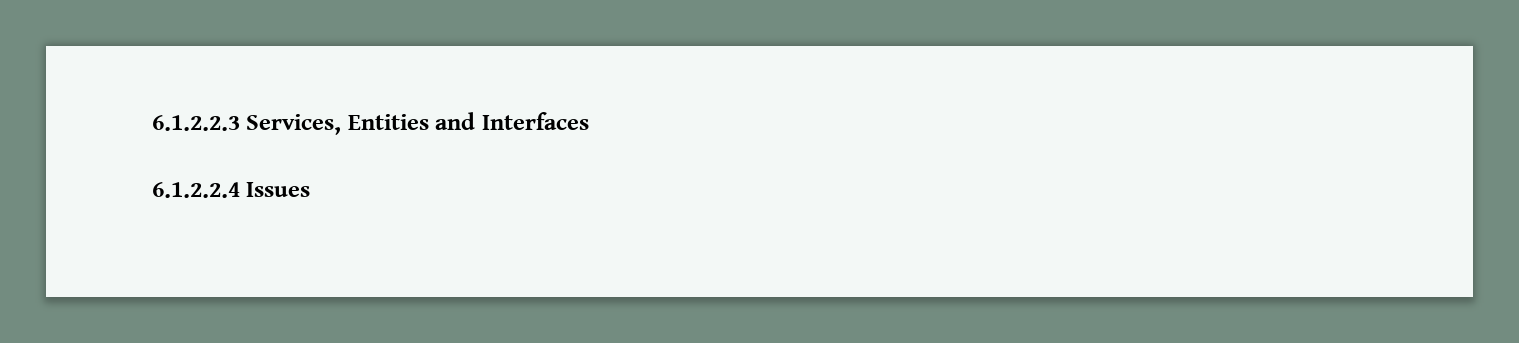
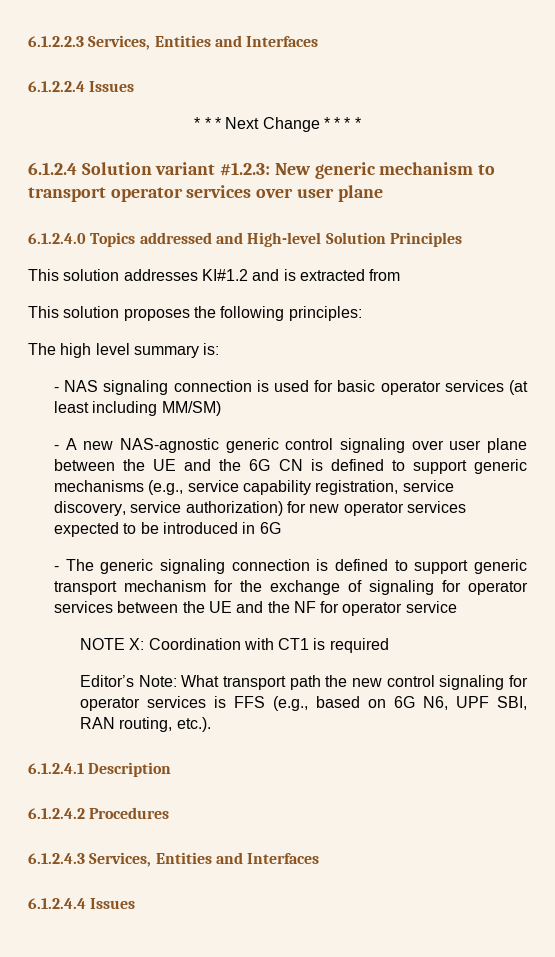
(311, 189) none -> [194,117,361,132] [28,162,496,179] [28,185,383,202] [28,232,462,247] [28,269,401,281] [28,306,362,321] [28,343,220,358] [53,380,529,395] [53,401,221,416] [53,438,527,453] [53,459,528,474] [53,480,454,495] [53,501,466,516] [53,522,281,537] [53,559,527,574] [53,580,529,595] [53,601,457,616] [79,638,389,653] [79,675,528,690] [79,696,528,711] [79,717,211,732] [28,762,172,777] [28,807,170,819] [28,852,320,867] [28,898,136,909] // * * * Next Change * * * * // 6.1.2.4 Solution variant #1.2.3: New generic mechanism to transport operator services over user plane // 6.1.2.4.0 Topics addressed and High-level Solution Principles // This solution addresses KI#1.2 and is extracted from // This solution proposes the following principles: // The high level summary is: // - NAS signaling connection is used for basic operator services (at least including MM/SM) // - A new NAS-agnostic generic control signaling over user plane between the UE and the 6G CN is defined to support generic mechanisms (e.g., service capability registration, service discovery, service authorization) for new operator services expected to be introduced in 6G // - The generic signaling connection is defined to support generic transport mechanism for the exchange of signaling for operator services between the UE and the NF for operator service // NOTE X: Coordination with CT1 is required // Editor’s Note: What transport path the new control signaling for operator services is FFS (e.g., based on 6G N6, UPF SBI, RAN routing, etc.). // 6.1.2.4.1 Description // 6.1.2.4.2 Procedures // 6.1.2.4.3 Services, Entities and Interfaces // 6.1.2.4.4 Issues

